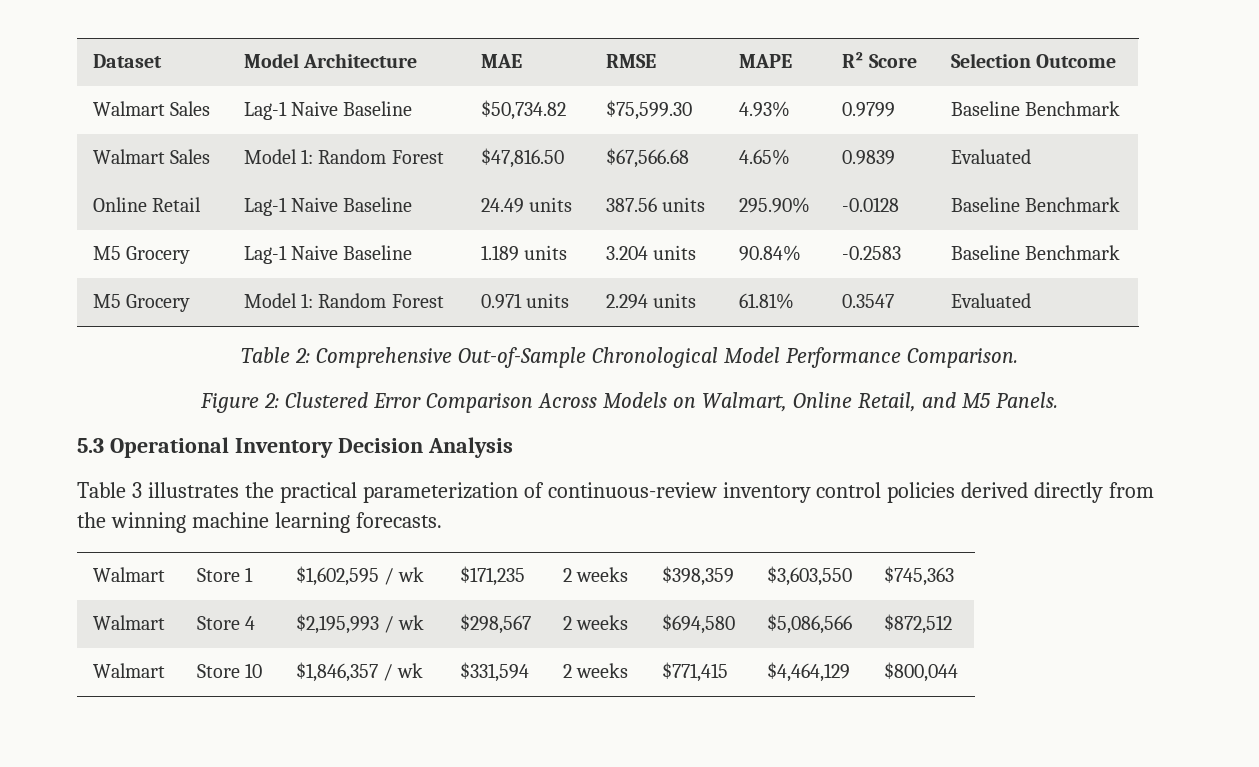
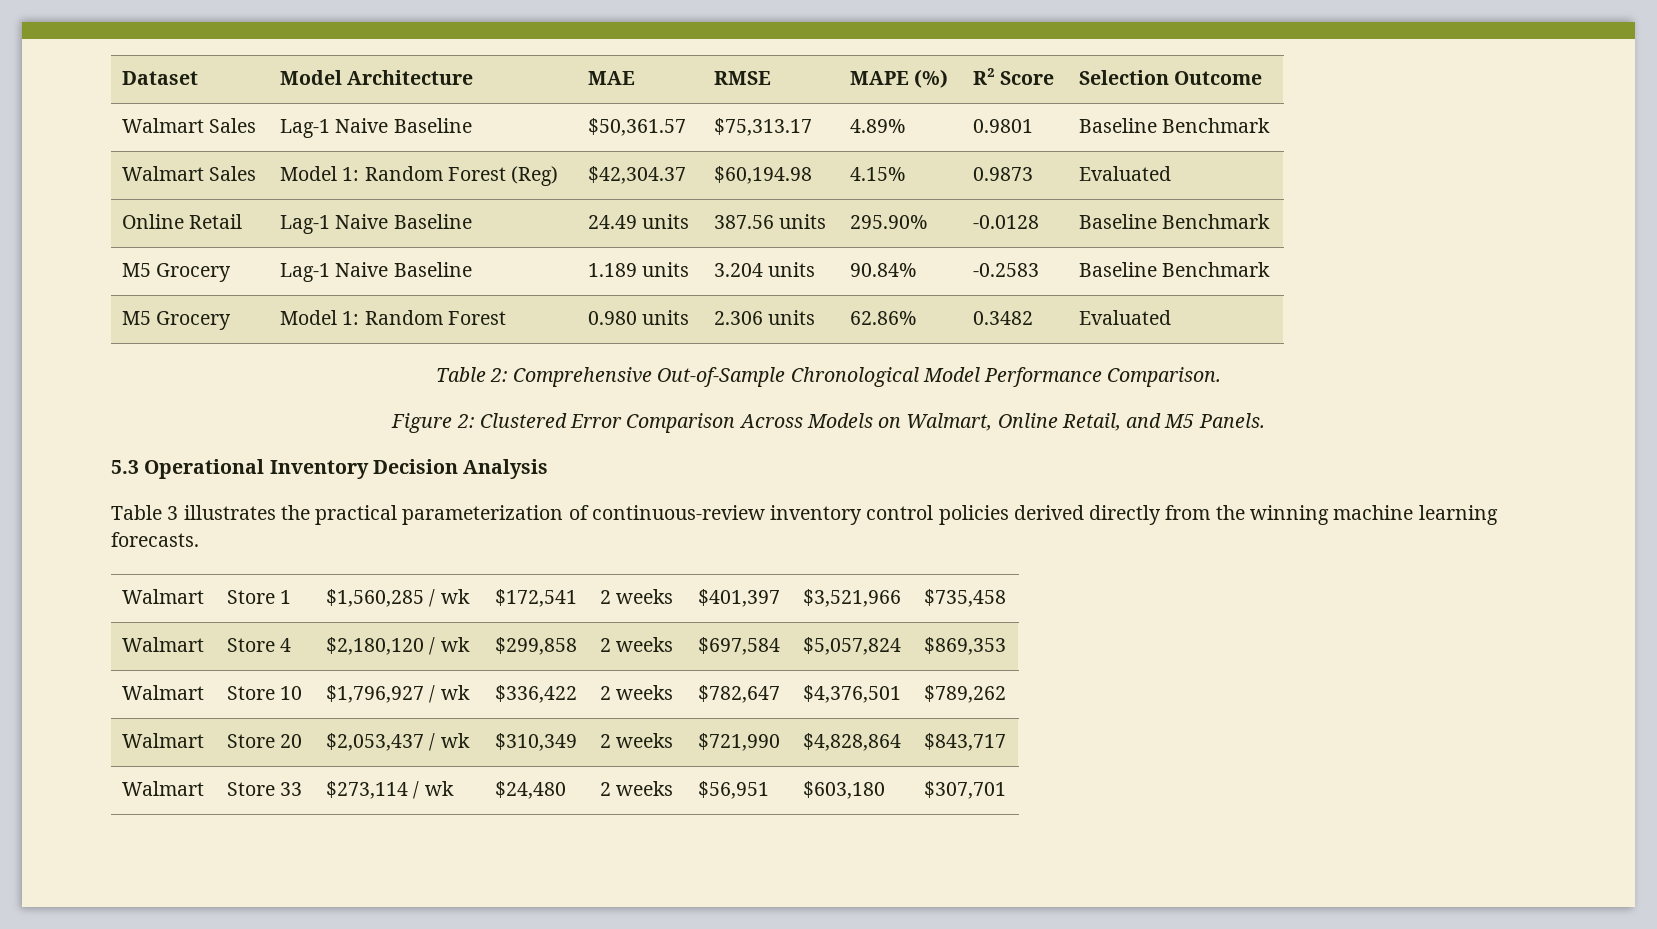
(792, 61) none -> [914,69,949,88] (%)
[480,100,566,120] [605,100,692,120] [738,101,790,117] [841,102,895,117] $50,734.82 | $75,599.30 | 4.93% | 0.9799 -> [588,118,687,136] [714,118,813,136] [850,119,906,133] [973,119,1034,133] $50,361.57 | $75,313.17 | 4.89% | 0.9801
[480,148,564,168] [605,148,689,168] [738,149,790,165] [841,150,895,165] | $47,816.50 | $67,566.68 | 4.65% | 0.9839 -> [511,166,559,186] [588,166,687,184] [714,166,813,184] [850,167,906,181] [973,167,1034,181] (Reg) | $42,304.37 | $60,194.98 | 4.15% | 0.9873
[480,293,569,309] [605,293,696,309] [738,293,794,309] [841,294,894,308] 0.971 units | 2.294 units | 61.81% | 0.3547 -> [588,310,690,325] [714,310,816,325] [850,311,917,325] [973,311,1034,325] 0.980 units | 2.306 units | 62.86% | 0.3482
[295,566,425,586] [459,566,525,586] [562,567,628,582] [661,566,734,586] [766,566,852,586] [883,566,954,586] $1,602,595 / wk | $171,235 | 2 weeks | $398,359 | $3,603,550 | $745,363 -> [326,589,470,607] [495,589,578,607] [600,589,674,604] [698,589,781,607] [803,589,902,607] [924,589,1007,607] $1,560,285 / wk | $172,541 | 2 weeks | $401,397 | $3,521,966 | $735,458
[295,614,425,634] [459,614,531,634] [562,615,628,630] [661,614,735,634] [766,614,852,634] [883,614,952,634] $2,195,993 / wk | $298,567 | 2 weeks | $694,580 | $5,086,566 | $872,512 -> [326,637,470,655] [495,637,578,655] [600,637,674,652] [698,637,781,655] [803,637,902,655] [924,637,1007,655] $2,180,120 / wk | $299,858 | 2 weeks | $697,584 | $5,057,824 | $869,353
[295,662,424,682] [459,662,529,682] [562,663,628,678] [661,662,728,682] [766,662,850,682] [883,662,958,682] $1,846,357 / wk | $331,594 | 2 weeks | $771,415 | $4,464,129 | $800,044 -> [326,685,470,703] [495,685,578,703] [600,685,674,700] [698,685,781,703] [803,685,902,703] [924,685,1007,703] [122,733,205,748] [227,734,303,748] [326,733,470,751] [495,733,578,751] [600,733,674,748] [698,733,781,751] [803,733,902,751] [924,733,1007,751] [122,781,205,796] [227,782,303,796] [326,781,454,799] [495,781,567,799] [600,781,674,796] [698,781,770,799] [803,781,886,799] [924,781,1007,799] $1,796,927 / wk | $336,422 | 2 weeks | $782,647 | $4,376,501 | $789,262 // Walmart | Store 20 | $2,053,437 / wk | $310,349 | 2 weeks | $721,990 | $4,828,864 | $843,717 // Walmart | Store 33 | $273,114 / wk | $24,480 | 2 weeks | $56,951 | $603,180 | $307,701

